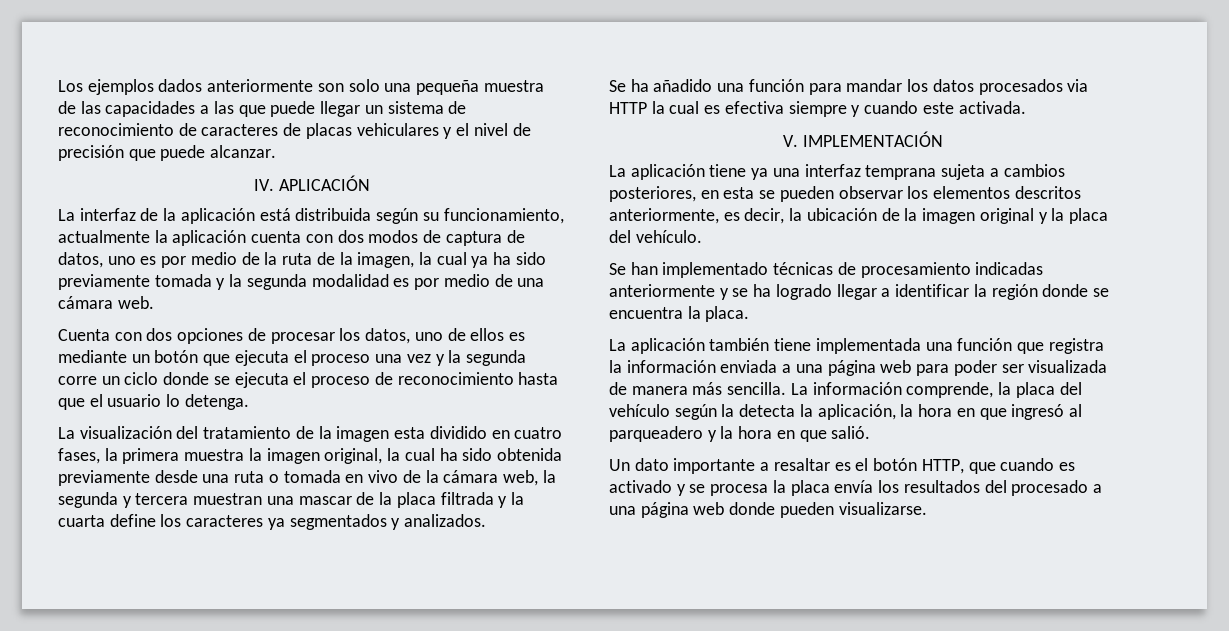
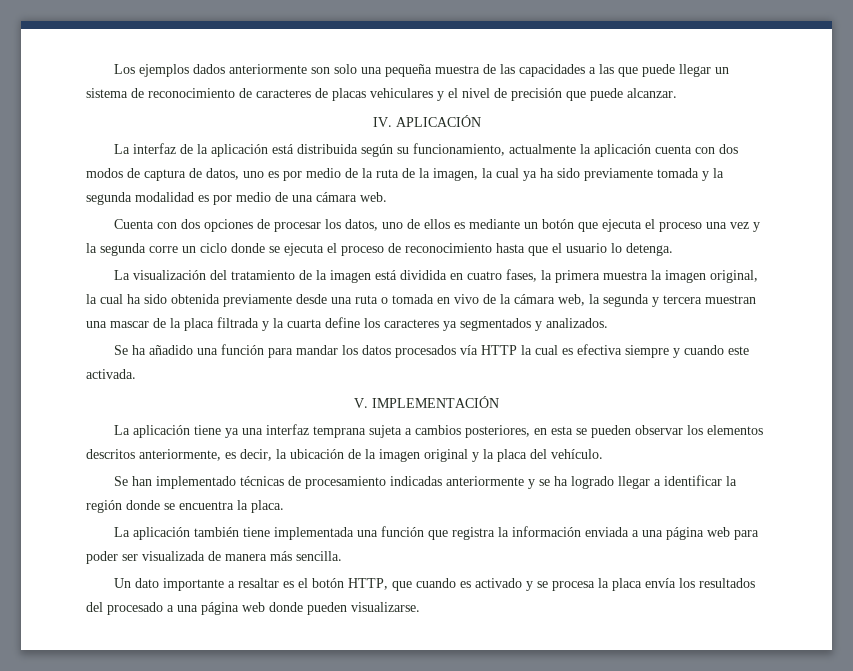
[394,426,487,439] esta dividido -> [375,270,448,280] está dividida
[1067,79,1089,92] via -> [460,345,479,355] vía
[790,382,1082,398] [609,404,1082,420] [609,426,871,442] La información comprende, la placa del vehículo según la detecta la aplicación, la hora en que ingresó al parqueadero y la hora en que salió. -> (342, 556) none

